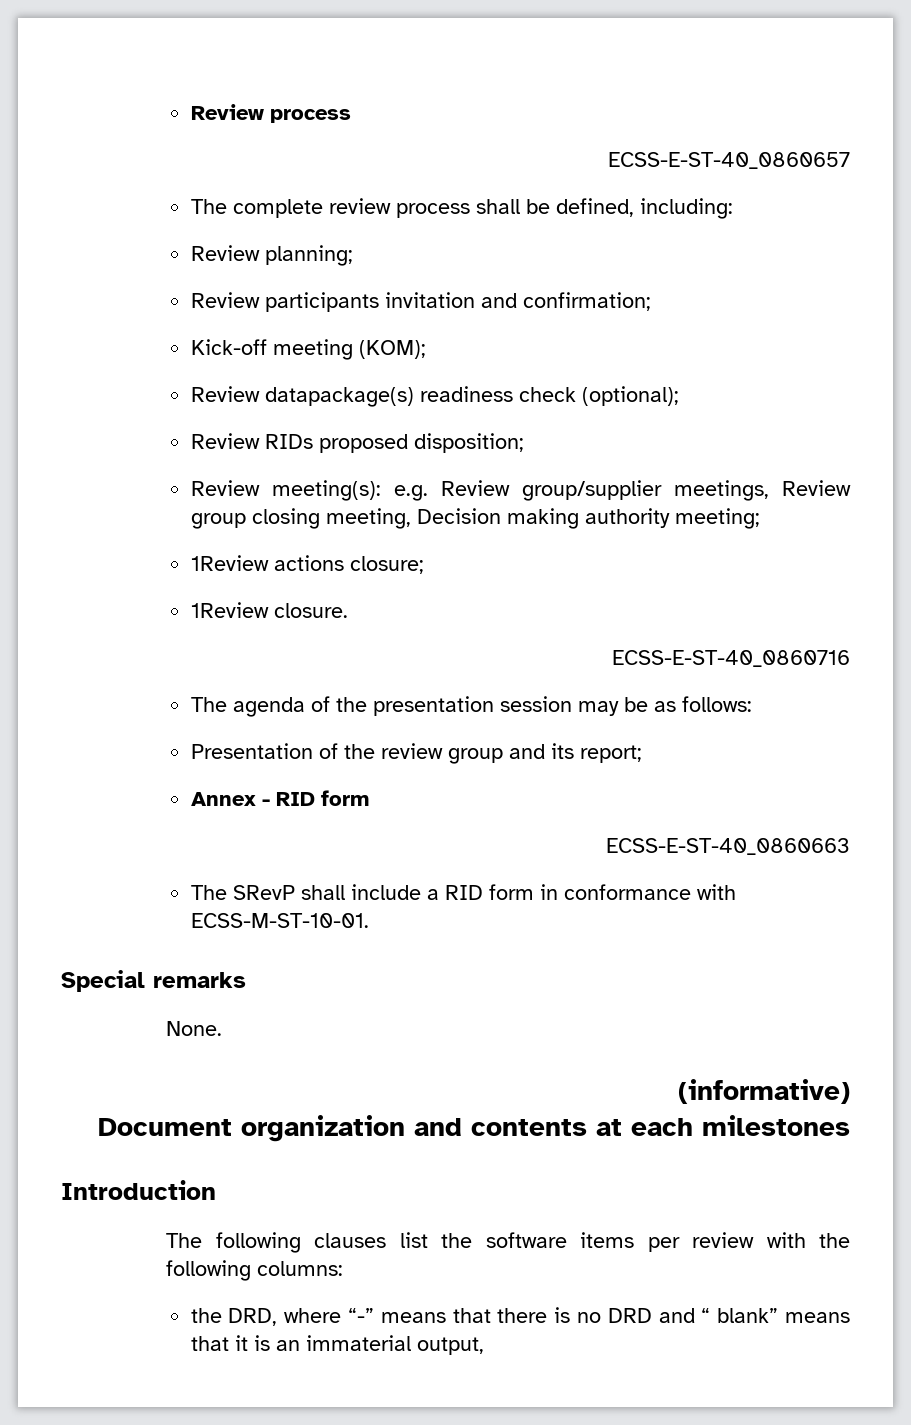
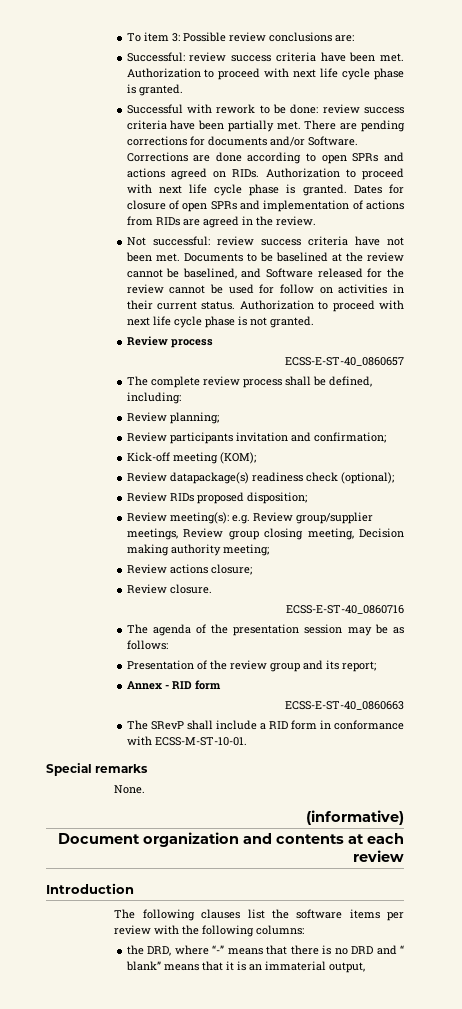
(190, 112) none -> [126,32,354,42] [126,52,404,62] [126,68,404,80] [126,84,183,96] [126,104,404,114] [126,120,405,132] [126,136,358,146] [126,152,404,164] [126,168,404,180] [126,184,404,196] [126,200,404,212] [126,216,316,228] [126,236,404,246] [125,252,404,262] [126,268,404,279] [126,284,404,294] [126,300,404,312] [126,316,314,328] To item 3: Possible review conclusions are: // Successful: review success criteria have been met. Authorization to proceed with next life cycle phase is granted. // Successful with rework to be done: review success criteria have been partially met. There are pending corrections for documents and/or Software. Corrections are done according to open SPRs and actions agreed on RIDs. Authorization to proceed with next life cycle phase is granted. Dates for closure of open SPRs and implementation of actions from RIDs are agreed in the review. // Not successful: review success criteria have not been met. Documents to be baselined at the review cannot be baselined, and Software released for the review cannot be used for follow on activities in their current status. Authorization to proceed with next life cycle phase is not granted. //
[190,555,269,571] 1Review -> [126,564,167,574] Review
[190,602,269,618] 1Review -> [126,584,167,594] Review
[702,1115,850,1136] milestones -> [353,850,404,862] review

